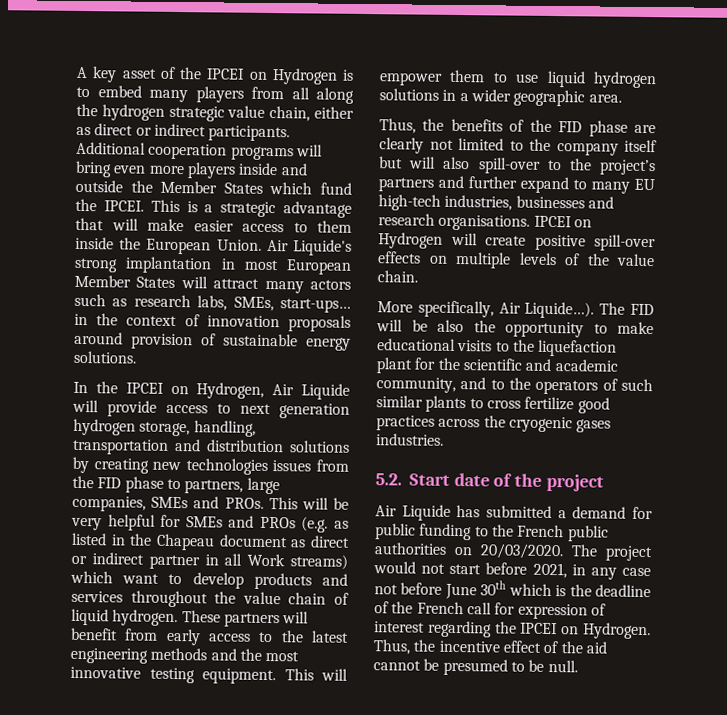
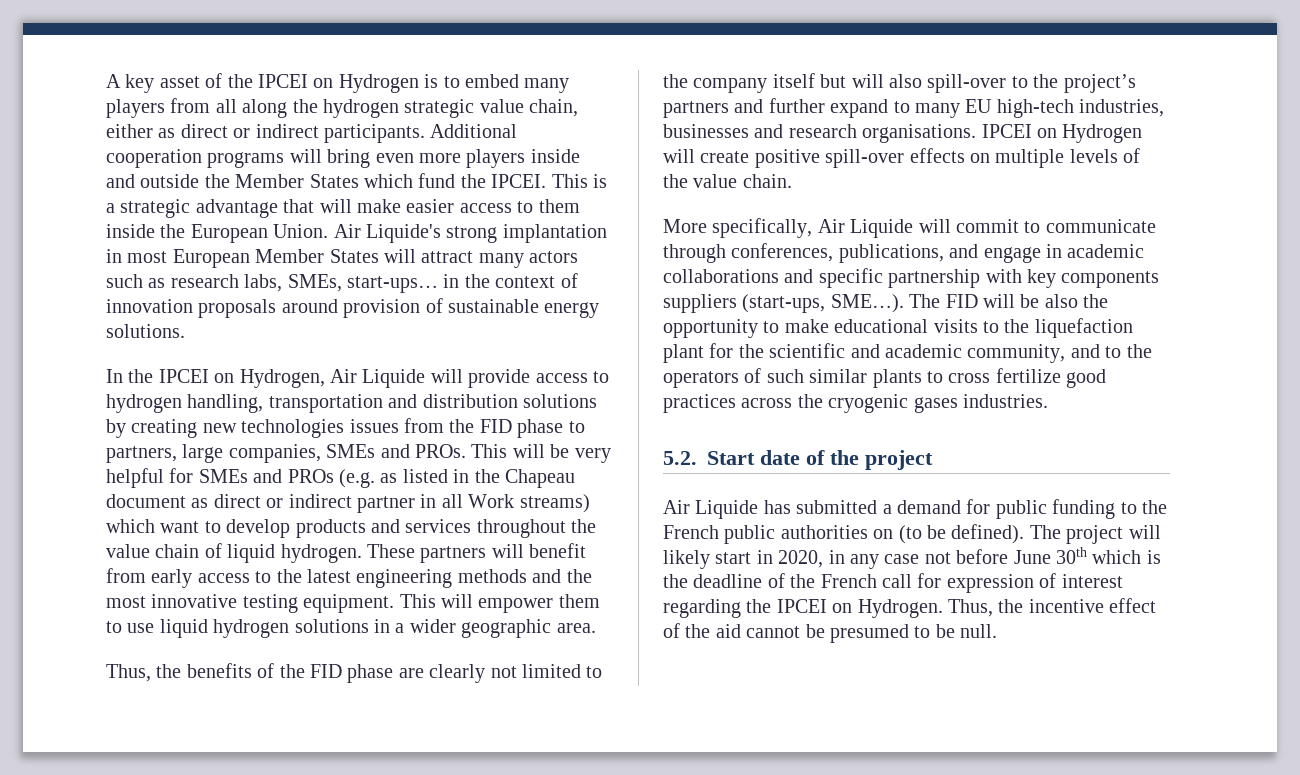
[240,403,350,419] [73,418,191,437] next generation hydrogen storage, -> [106,394,182,413] hydrogen
[524,301,595,319] Liquide…). -> [850,219,1156,238] [663,243,1145,263] [663,268,1160,288] [663,294,904,313] Liquide will commit to communicate through conferences, publications, and engage in academic collaborations and specific partnership with key components suppliers (start-ups, SME…).
[480,543,653,562] [373,561,567,579] 20/03/2020. The project would not start before 2021, -> [898,524,1161,544] [663,550,824,569] (to be defined). The project will likely start in 2020,

